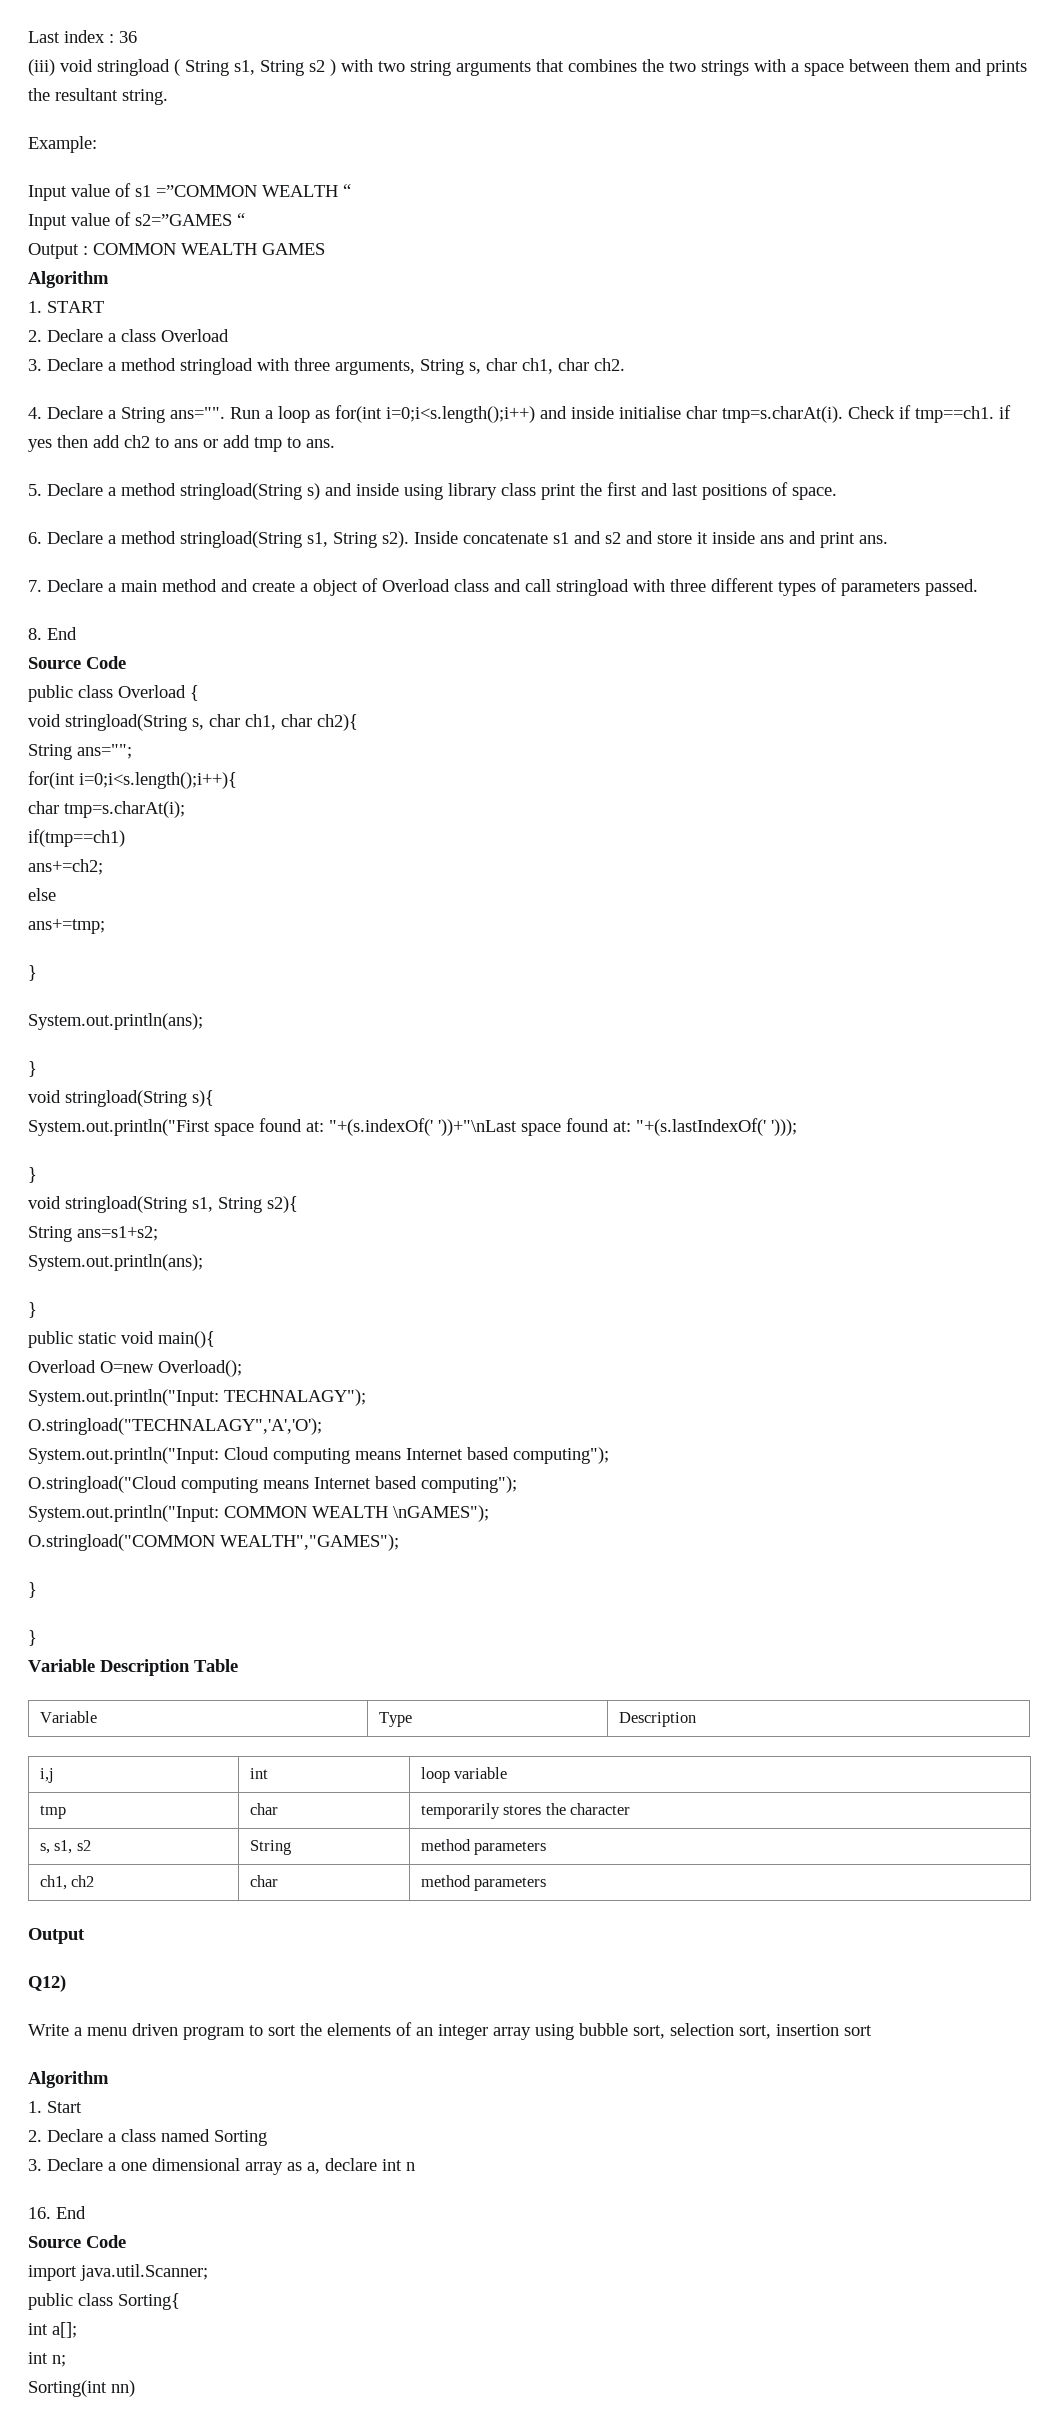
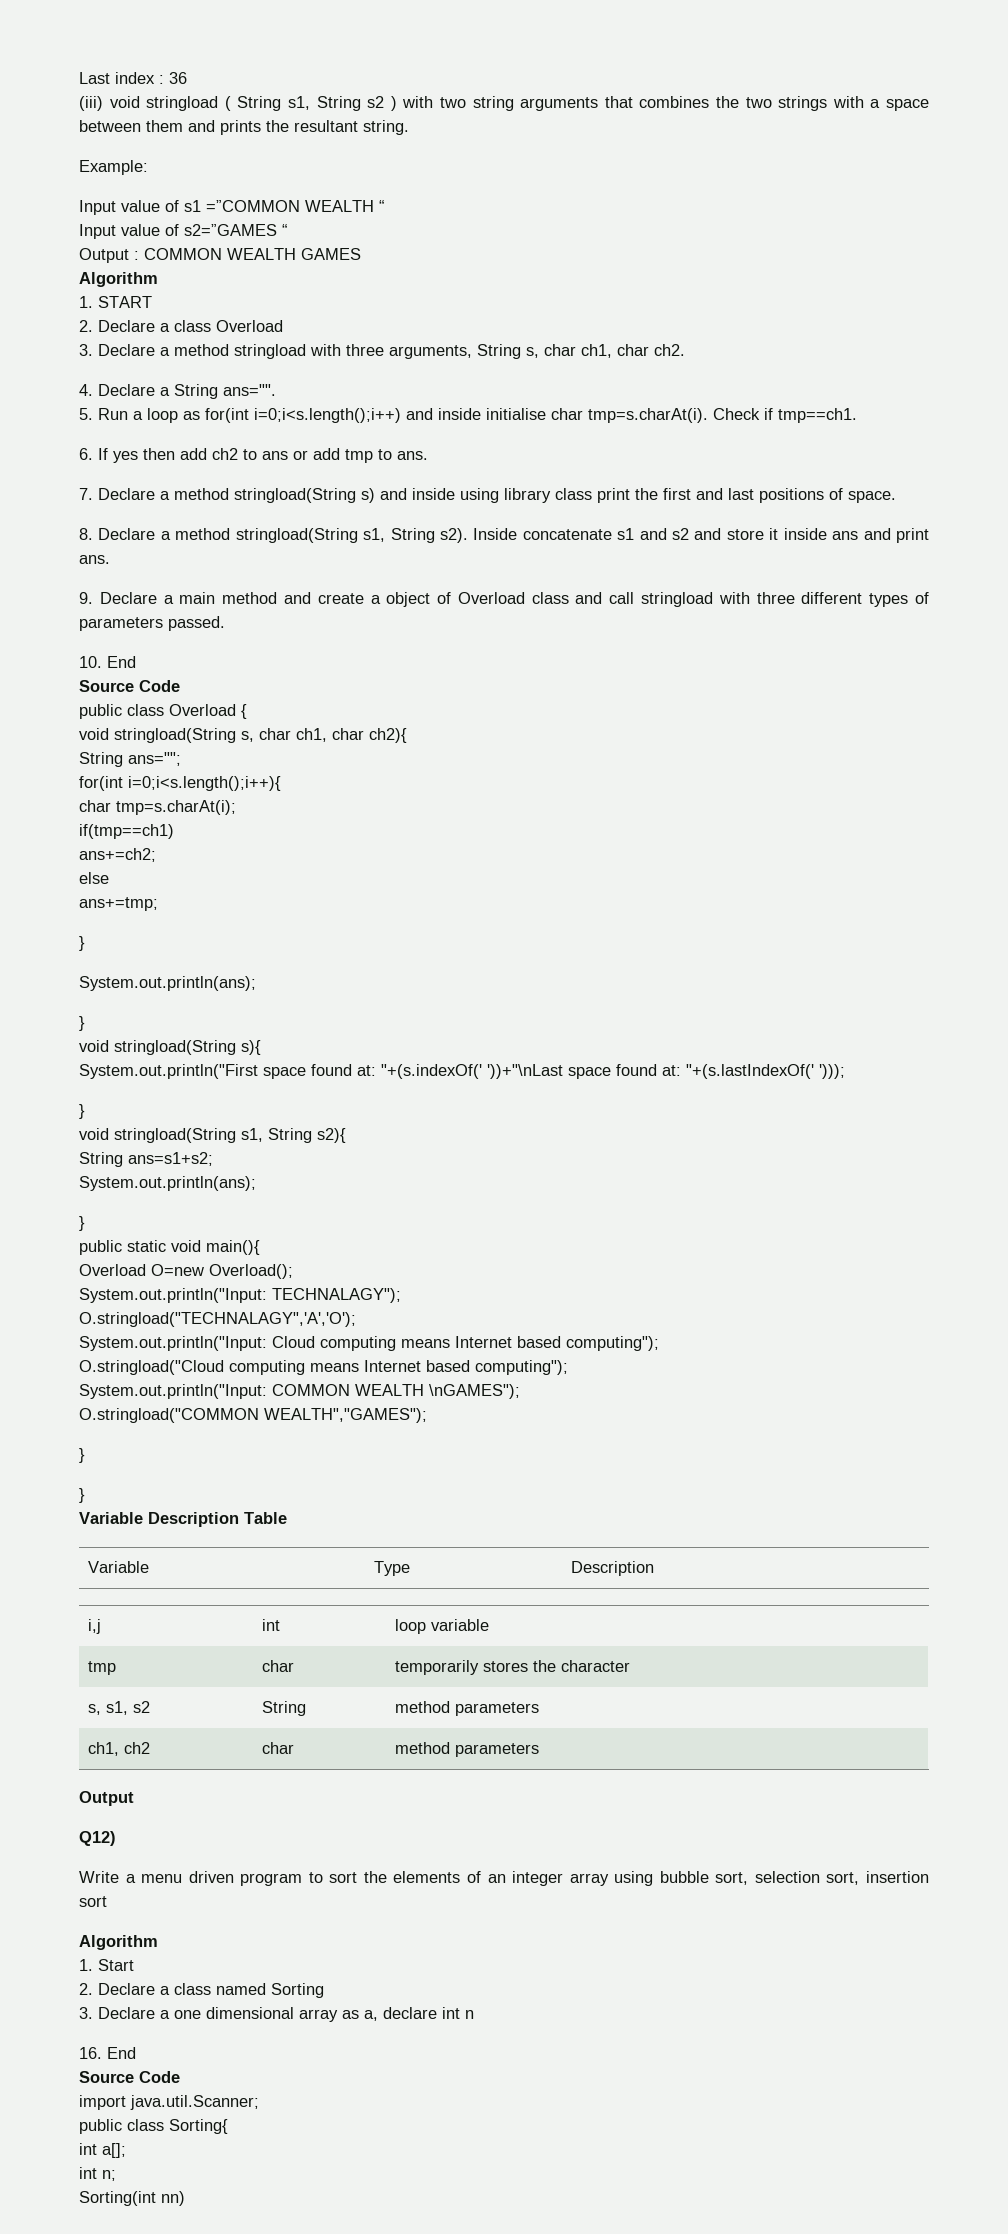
(225, 413) none -> [79,408,93,420] // 5.
[999,405,1011,419] if -> [79,448,108,460] // 6. If
[28,484,42,496] 5. -> [79,488,93,500] 7.
[28,532,42,544] 6. -> [79,528,93,540] 8.
[28,580,42,592] 7. -> [79,592,93,604] 9.
[28,628,42,640] 8. -> [79,656,102,668] 10.

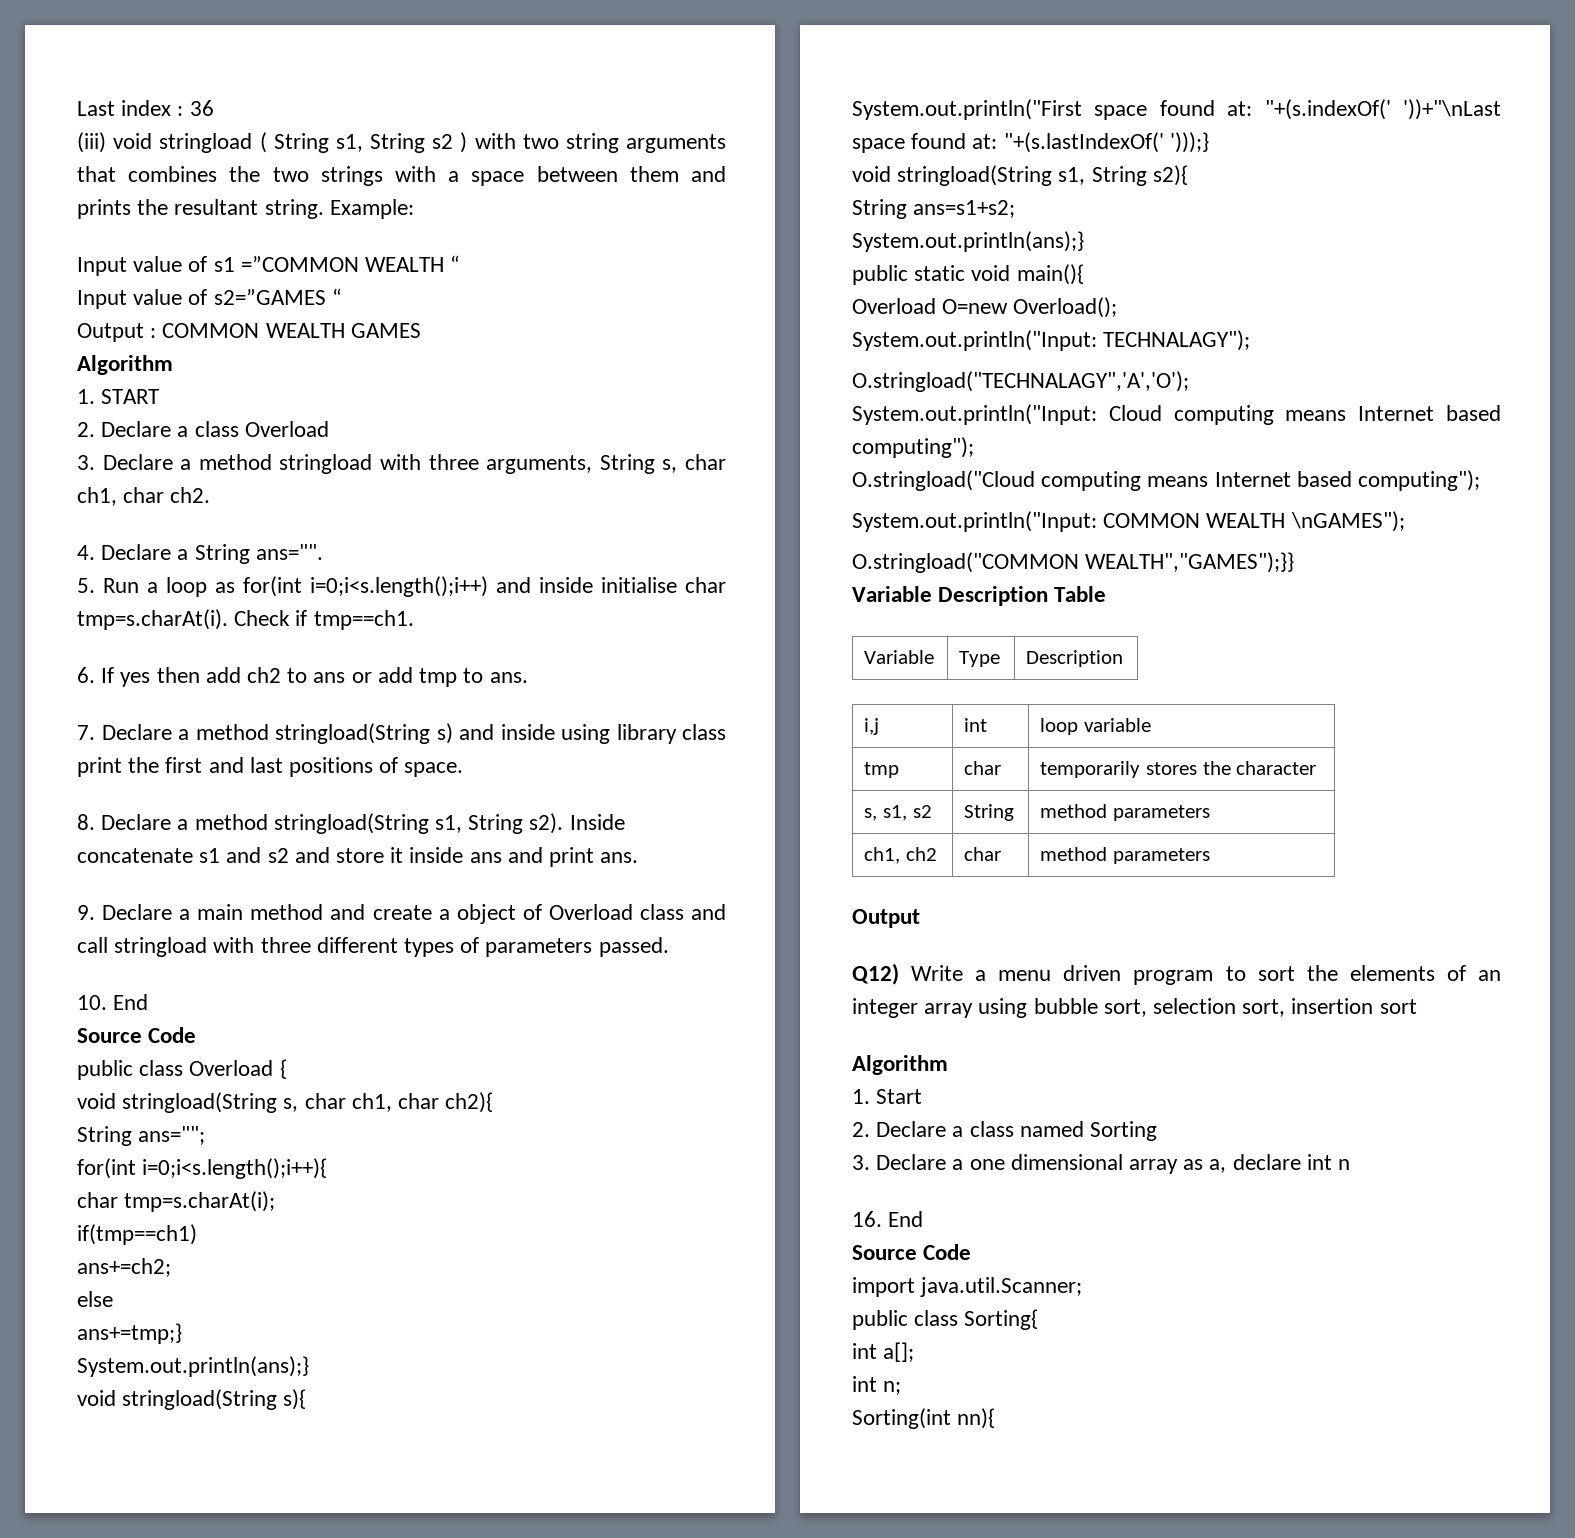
(409, 127) // -> (324, 209) none
[79,897,158,911] [79,936,85,951] [79,976,256,991] [79,1016,85,1031] ans+=tmp; // } // System.out.println(ans); // } -> [77,1323,182,1344] [77,1356,309,1377] ans+=tmp;} // System.out.println(ans);}
[819,1064,845,1079] [79,1104,85,1119] '))); // } -> [1169,132,1209,153] ')));}
[79,1176,256,1191] [79,1216,85,1231] System.out.println(ans); // } -> [852,231,1084,252] System.out.println(ans);}
[264,1408,427,1423] [79,1448,85,1463] [79,1488,85,1503] WEALTH","GAMES"); // } // } -> [1085,552,1295,573] WEALTH","GAMES");}}
(116, 1838) // -> (899, 974) none
[161,2191,185,2206] nn) -> [957,1408,996,1429] nn){

